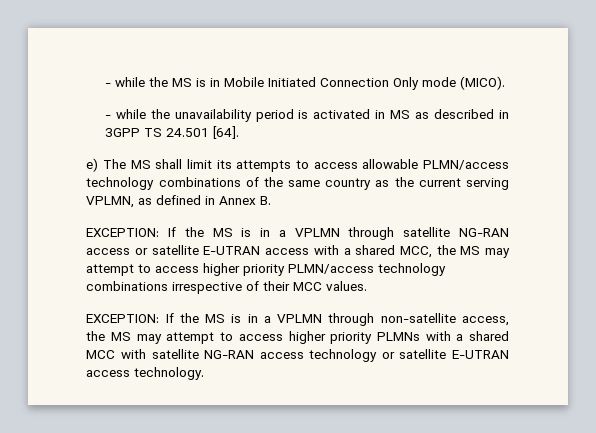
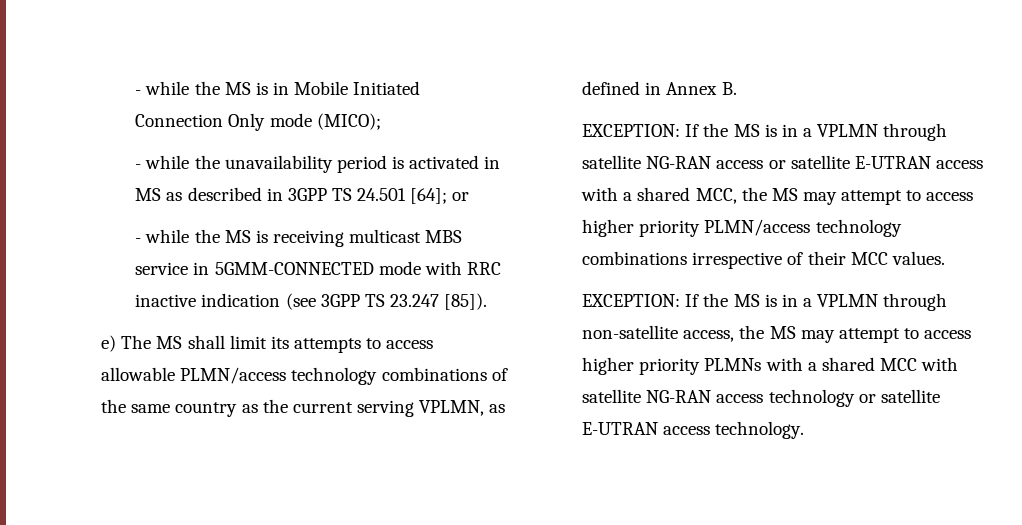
[459,76,505,90] (MICO). -> [316,113,381,130] (MICO);
[212,126,239,139] [64]. -> [410,188,470,204] [135,229,463,247] [135,261,501,275] [135,293,488,310] [64]; or // - while the MS is receiving multicast MBS service in 5GMM-CONNECTED mode with RRC inactive indication (see 3GPP TS 23.247 [85]).

